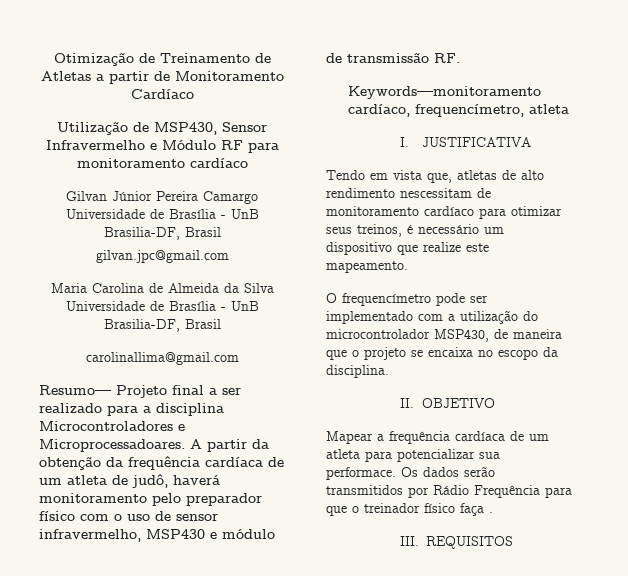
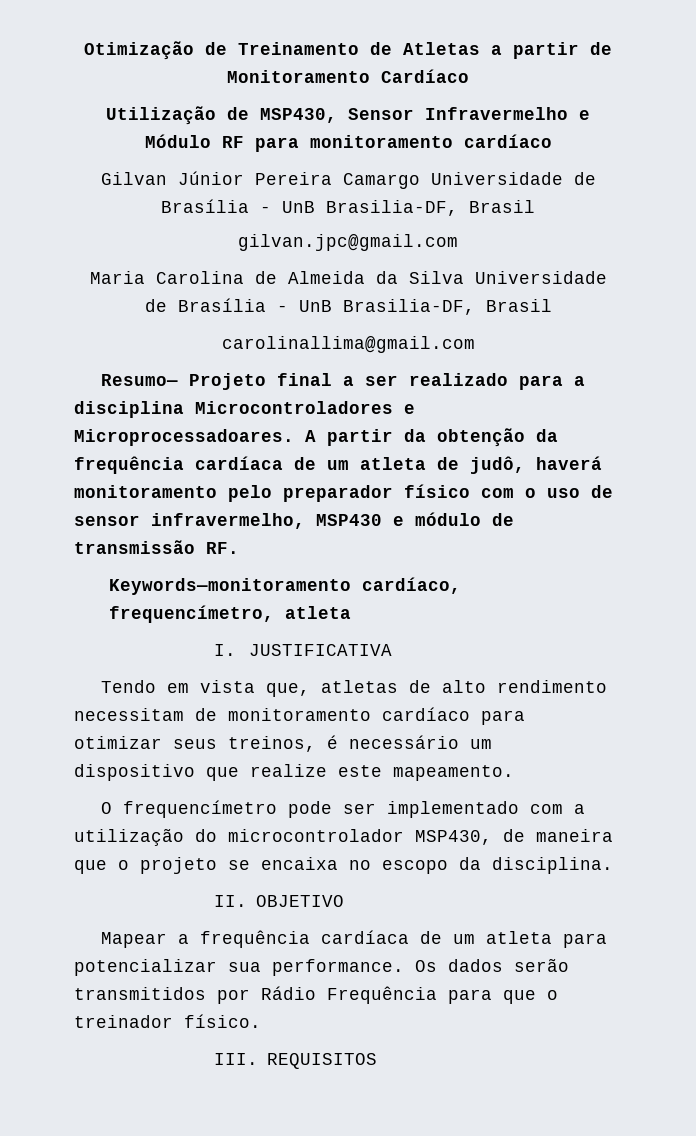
[400,188,472,198] nescessitam -> [74,708,184,721] necessitam
[326,467,396,480] performace. -> [272,959,404,976] performance.
[424,503,493,516] físico faça . -> [184,1014,261,1028] físico.

